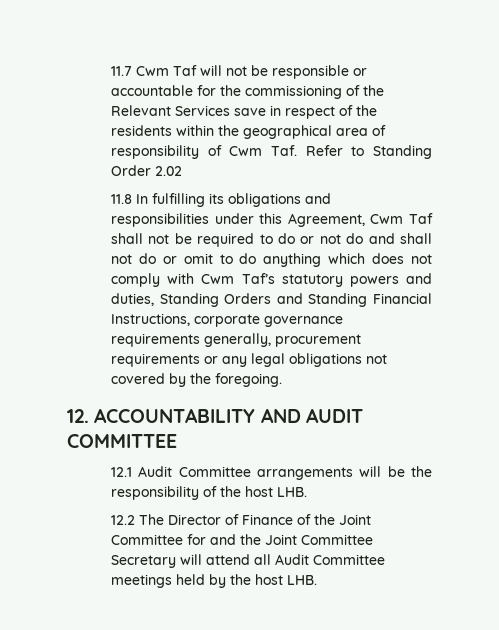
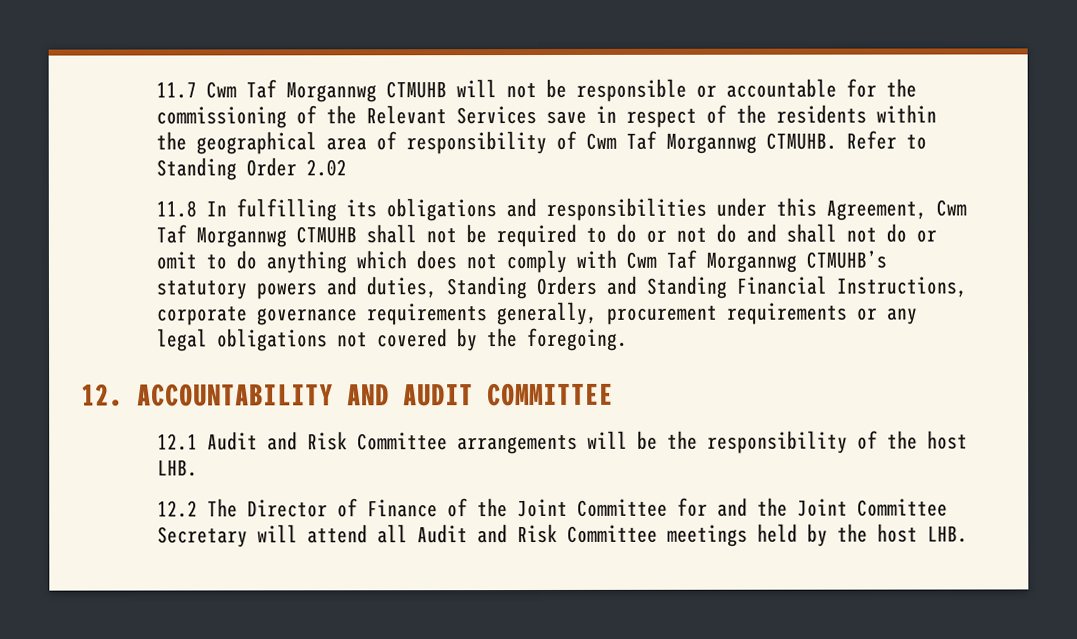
(198, 70) none -> [285,81,447,103] Morgannwg CTMUHB
[271,145,298,156] Taf. -> [625,130,837,154] Taf Morgannwg CTMUHB.
(434, 218) none -> [195,226,357,248] Morgannwg CTMUHB
[241,273,275,284] Taf’s -> [665,249,887,273] Taf Morgannwg CTMUHB’s
(173, 471) none -> [266,431,348,451] and Risk
(310, 559) none -> [476,523,558,544] and Risk

